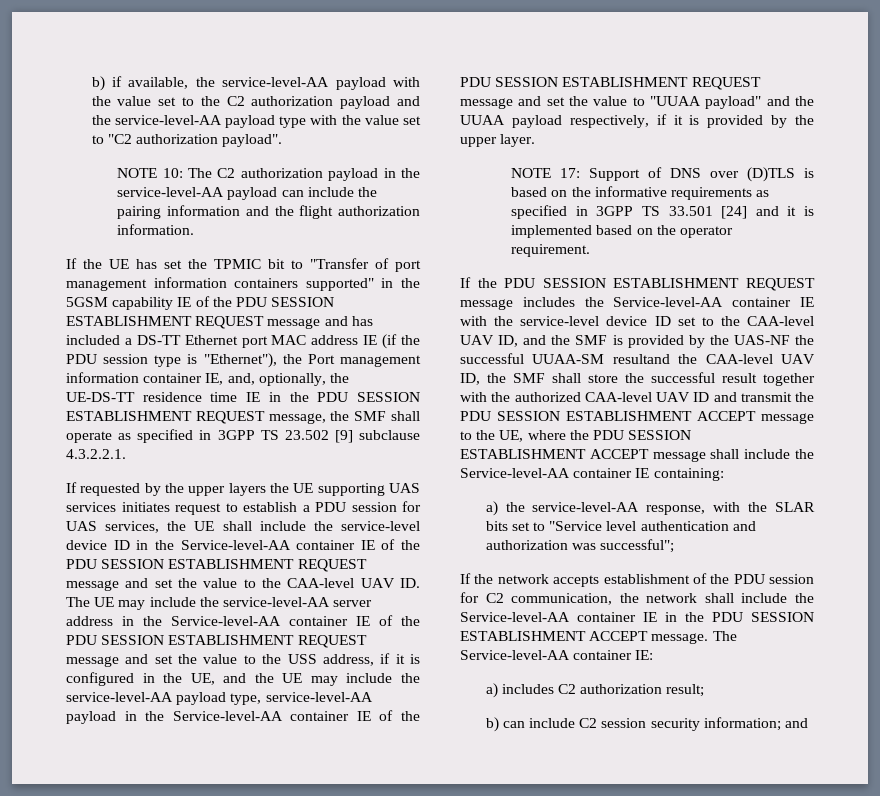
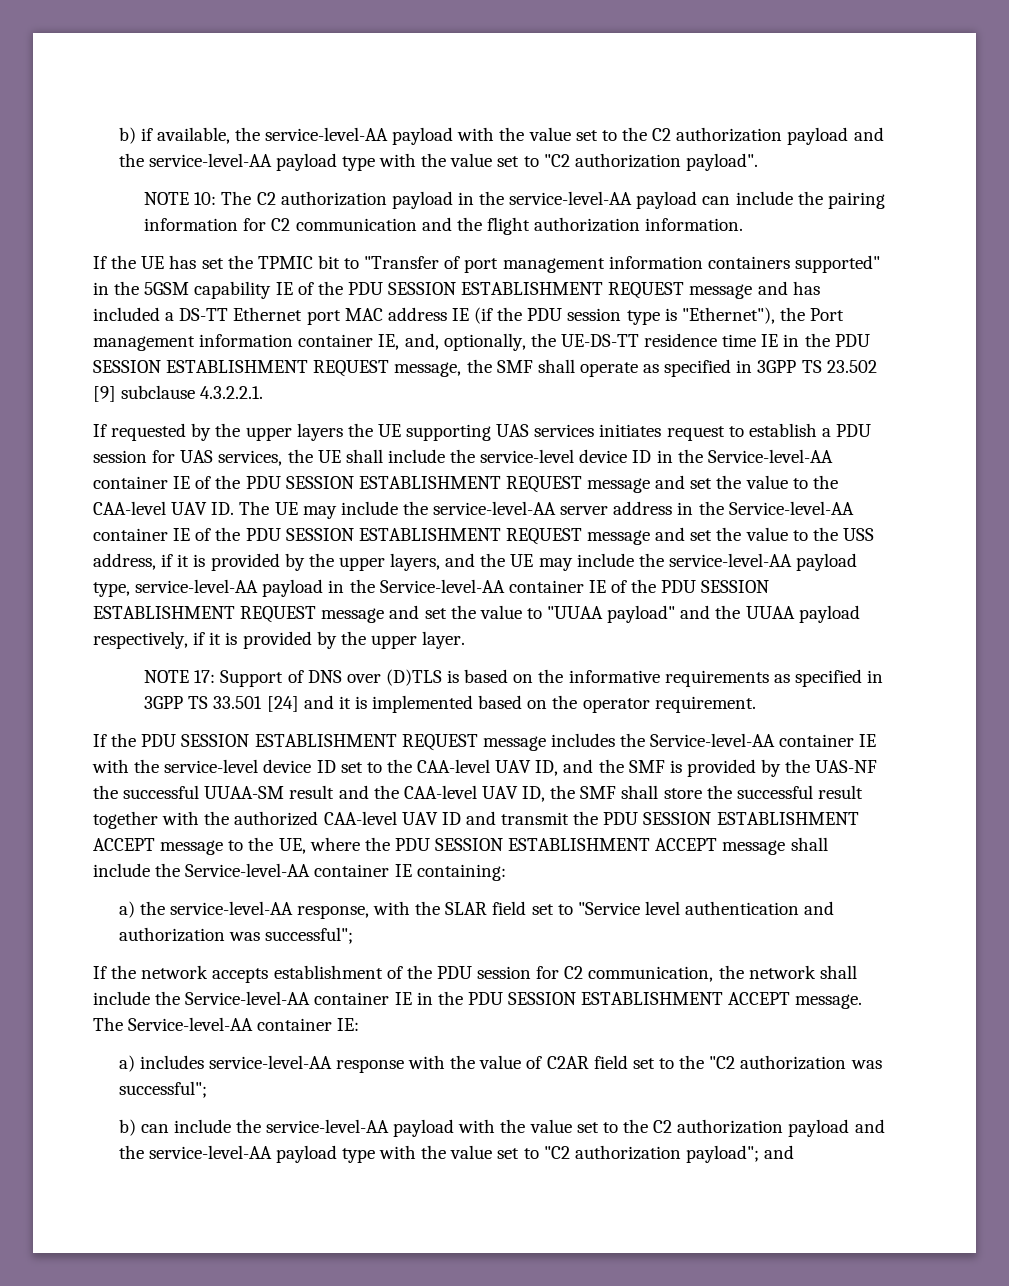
(241, 210) none -> [243,218,417,231] for C2 communication
[66,672,215,686] configured in the UE, -> [210,553,441,571] provided by the upper layers,
[612,354,670,364] resultand -> [289,785,369,799] result and
[485,521,508,531] bits -> [492,901,527,915] field
[558,684,705,697] [485,717,781,732] C2 authorization result; // b) can include C2 session security information; -> [208,1055,882,1073] [118,1081,207,1098] [118,1119,885,1137] [118,1145,759,1163] service-level-AA response with the value of C2AR field set to the "C2 authorization was successful"; // b) can include the service-level-AA payload with the value set to the C2 authorization payload and the service-level-AA payload type with the value set to "C2 authorization payload";

